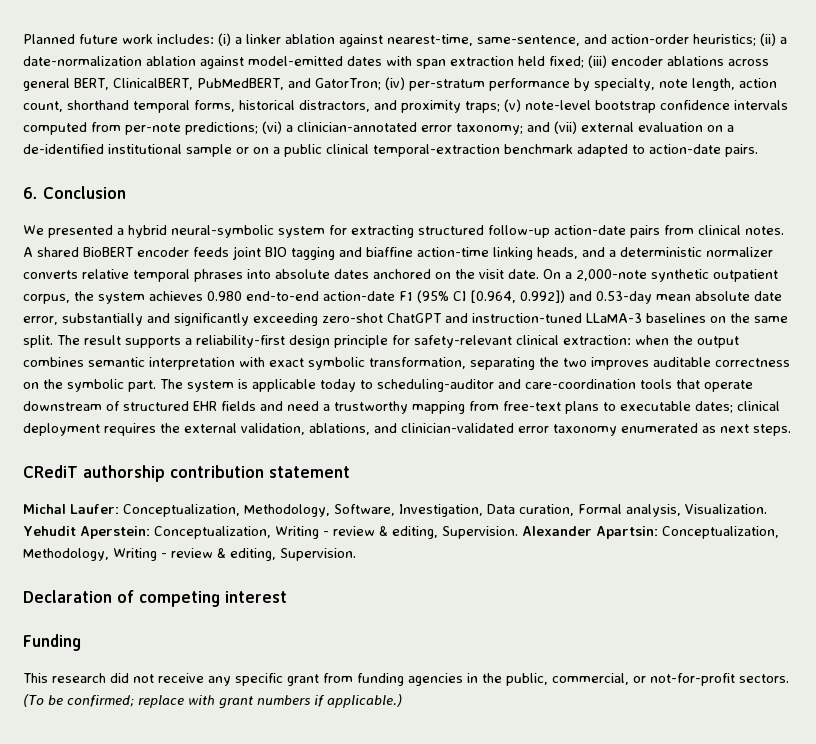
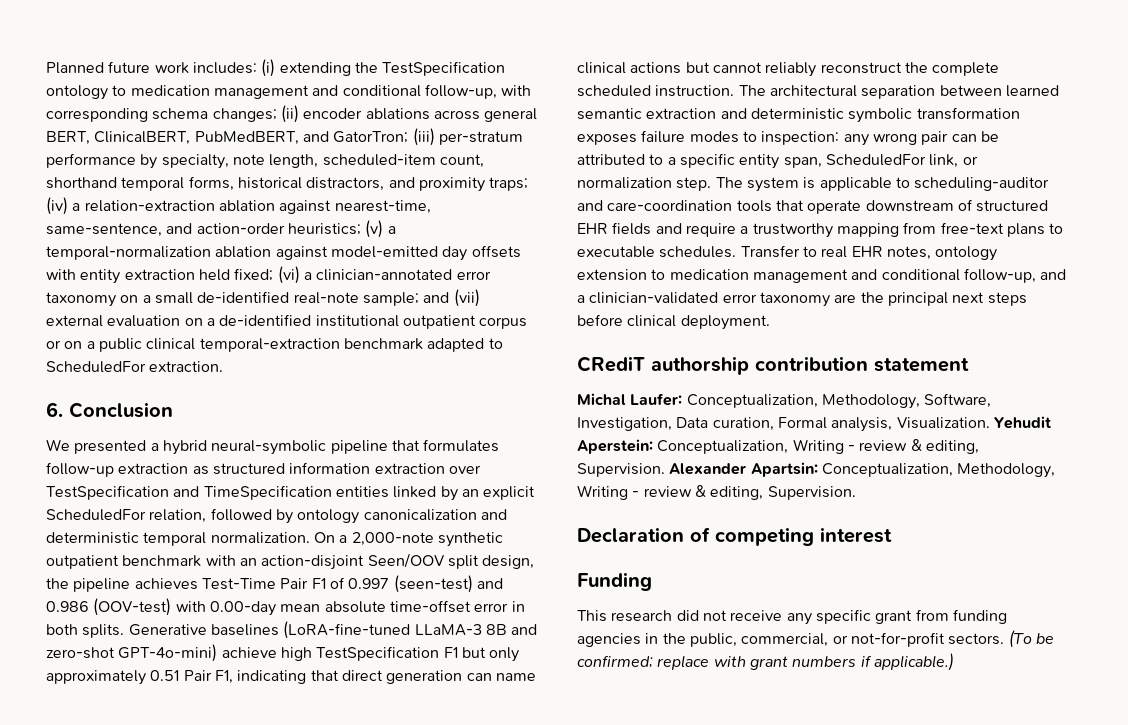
[235,33,787,47] [23,55,607,69] a linker ablation against nearest-time, same-sentence, and action-order heuristics; (ii) a date-normalization ablation against model-emitted dates with span extraction held fixed; (iii) -> [279,61,506,76] [46,84,532,100] [46,105,299,123] extending the TestSpecification ontology to medication management and conditional follow-up, with corresponding schema changes; (ii)
[385,77,405,90] (iv) -> [412,128,435,146] (iii)
[739,78,777,88] action -> [322,154,436,166] scheduled-item
[504,99,788,113] [23,121,523,135] (v) note-level bootstrap confidence intervals computed from per-note predictions; (vi) a clinician-annotated error taxonomy; -> [46,197,431,215] [46,220,396,238] [46,245,521,261] [46,266,491,284] [46,291,419,307] (iv) a relation-extraction ablation against nearest-time, same-sentence, and action-order heuristics; (v) a temporal-normalization ablation against model-emitted day offsets with entity extraction held fixed; (vi) a clinician-annotated error taxonomy on a small de-identified real-note sample;
[186,144,232,157] sample -> [402,315,528,329] outpatient corpus
[649,144,758,157] action-date pairs. -> [46,361,224,373] ScheduledFor extraction.
[278,225,784,238] [23,246,773,260] [23,269,539,282] system for extracting structured follow-up action-date pairs from clinical notes. A shared BioBERT encoder feeds joint BIO tagging and biaffine action-time linking heads, and a deterministic normalizer converts relative temporal phrases into absolute dates anchored on the visit date. -> [330,439,500,454] [46,462,481,477] [46,485,536,501] [46,508,507,524] [46,532,310,546] pipeline that formulates follow-up extraction as structured information extraction over TestSpecification and TimeSpecification entities linked by an explicit ScheduledFor relation, followed by ontology canonicalization and deterministic temporal normalization.
[23,290,782,304] [23,313,788,326] [23,335,739,348] [23,357,790,370] [23,379,156,392] corpus, the system achieves 0.980 end-to-end action-date F1 (95% CI [0.964, 0.992]) and 0.53-day mean absolute date error, substantially and significantly exceeding zero-shot ChatGPT and instruction-tuned LLaMA-3 baselines on the same split. The result supports a reliability-first design principle for safety-relevant clinical extraction: when the output combines semantic interpretation with exact symbolic transformation, separating the two improves auditable correctness on the symbolic part. -> [122,553,535,570] [46,575,503,593] [46,598,525,616] [46,621,538,639] [46,644,520,662] [46,670,536,685] [577,62,1000,77] [577,85,1059,99] [577,107,1020,123] [577,130,999,146] [577,153,978,169] [577,177,712,191] benchmark with an action-disjoint Seen/OOV split design, the pipeline achieves Test-Time Pair F1 of 0.997 (seen-test) and 0.986 (OOV-test) with 0.00-day mean absolute time-offset error in both splits. Generative baselines (LoRA-fine-tuned LLaMA-3 8B and zero-shot GPT-4o-mini) achieve high TestSpecification F1 but only approximately 0.51 Pair F1, indicating that direct generation can name clinical actions but cannot reliably reconstruct the complete scheduled instruction. The architectural separation between learned semantic extraction and deterministic symbolic transformation exposes failure modes to inspection: any wrong pair can be attributed to a specific entity span, ScheduledFor link, or normalization step.
[320,379,356,392] today -> (892, 184) none
[287,401,319,411] need -> [685,223,736,237] require
[695,401,780,413] [23,423,791,436] dates; clinical deployment requires the external validation, ablations, and clinician-validated error taxonomy enumerated as next steps. -> [659,245,998,261] [577,268,1067,283] [577,292,1027,307] [577,314,770,330] schedules. Transfer to real EHR notes, ontology extension to medication management and conditional follow-up, and a clinician-validated error taxonomy are the principal next steps before clinical deployment.

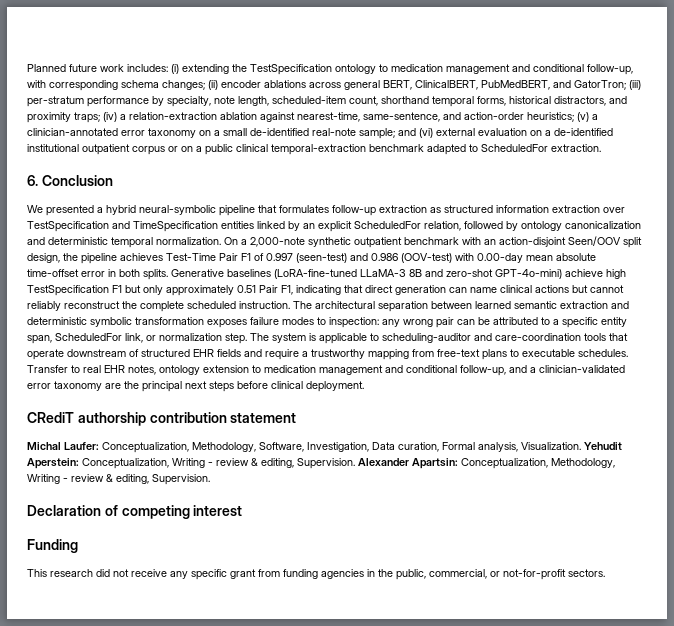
[46,245,521,261] [46,266,312,284] temporal-normalization ablation against model-emitted day offsets with entity extraction held fixed; (vi) a -> (598, 117) none
[453,289,480,307] (vii) -> [419,128,433,138] (vi)
[1008,630,1054,648] [577,653,954,671] (To be confirmed; replace with grant numbers if applicable.) -> (605, 573) none

